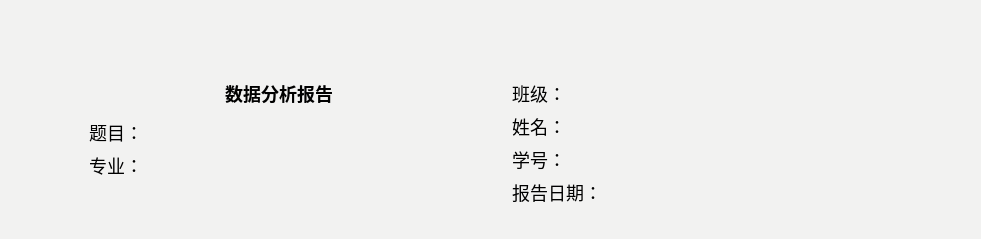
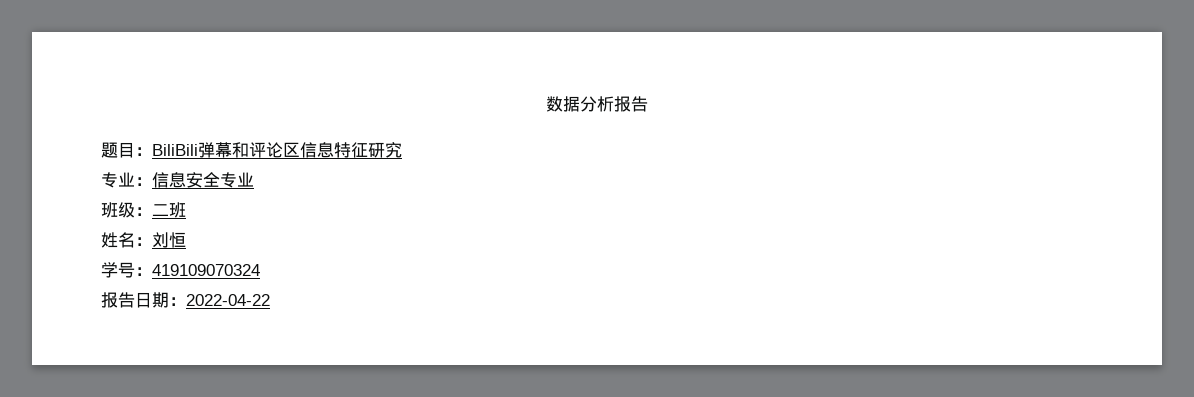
(143, 133) none -> [152,142,402,158] BiliBili弹幕和评论区信息特征研究
(143, 166) none -> [152,172,254,188] 信息安全专业
(566, 94) none -> [152,202,186,218] 二班
(566, 127) none -> [152,232,186,248] 刘恒
(566, 160) none -> [152,264,260,276] 419109070324
(602, 193) none -> [186,294,270,306] 2022-04-22

